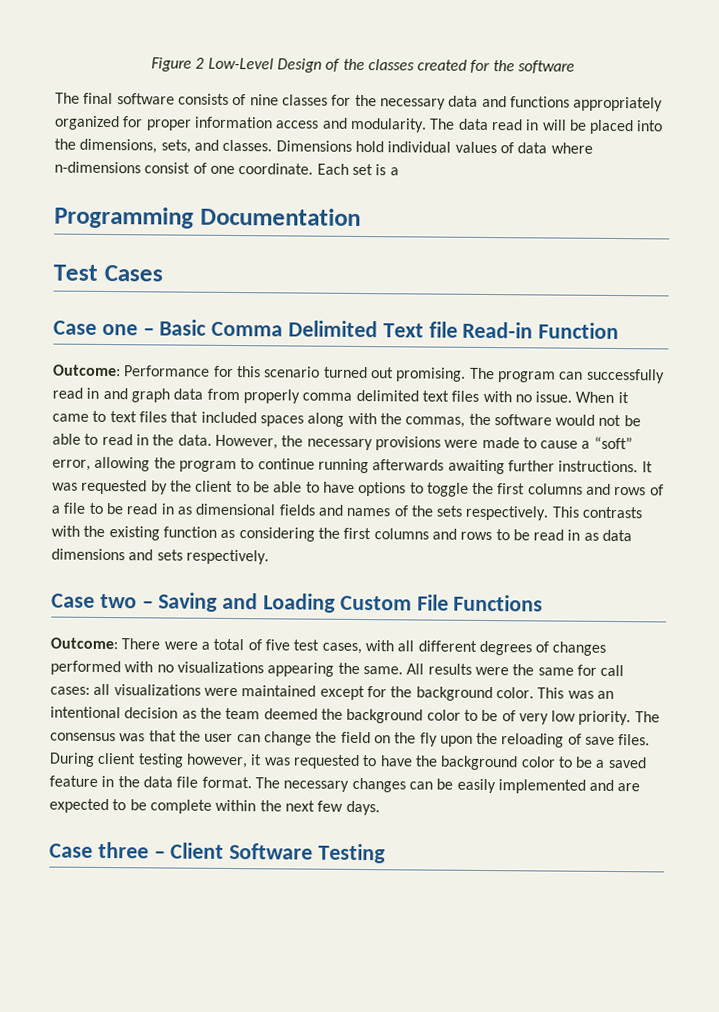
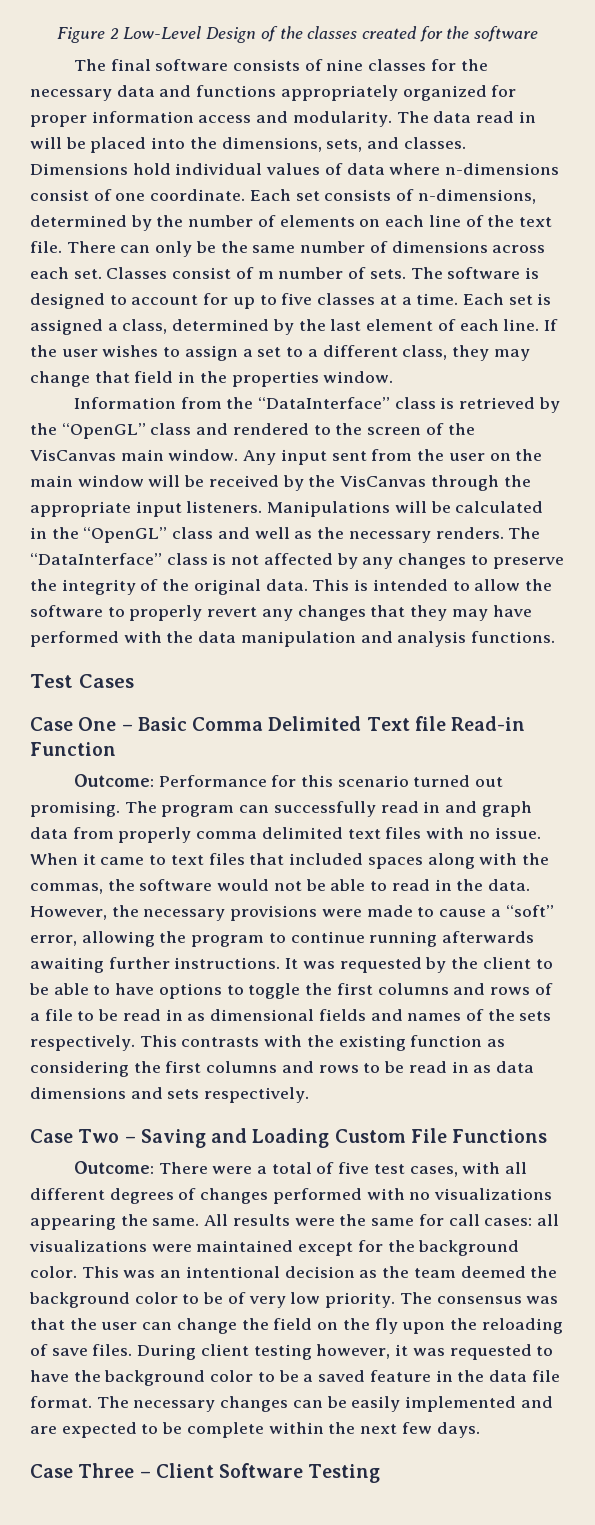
[375,164,399,176] [54,206,361,229] is a // Programming Documentation -> [324,189,536,204] [30,215,552,231] [30,241,546,257] [30,267,539,279] [30,293,552,309] [30,319,558,335] [30,345,530,361] [30,371,394,387] [73,397,560,413] [30,423,475,439] [30,449,543,465] [30,475,531,491] [30,501,544,517] [30,527,541,543] [30,553,564,569] [30,579,552,595] [30,605,532,621] [30,631,556,647] consists of n-dimensions, determined by the number of elements on each line of the text file. There can only be the same number of dimensions across each set. Classes consist of m number of sets. The software is designed to account for up to five classes at a time. Each set is assigned a class, determined by the last element of each line. If the user wishes to assign a set to a different class, they may change that field in the properties window. // Information from the “DataInterface” class is retrieved by the “OpenGL” class and rendered to the screen of the VisCanvas main window. Any input sent from the user on the main window will be received by the VisCanvas through the appropriate input listeners. Manipulations will be calculated in the “OpenGL” class and well as the necessary renders. The “DataInterface” class is not affected by any changes to preserve the integrity of the original data. This is intended to allow the software to properly revert any changes that they may have performed with the data manipulation and analysis functions.
[101,323,138,336] one -> [78,717,117,731] One
[99,593,137,609] two -> [78,1129,120,1143] Two
[97,841,149,859] three -> [78,1463,135,1478] Three

